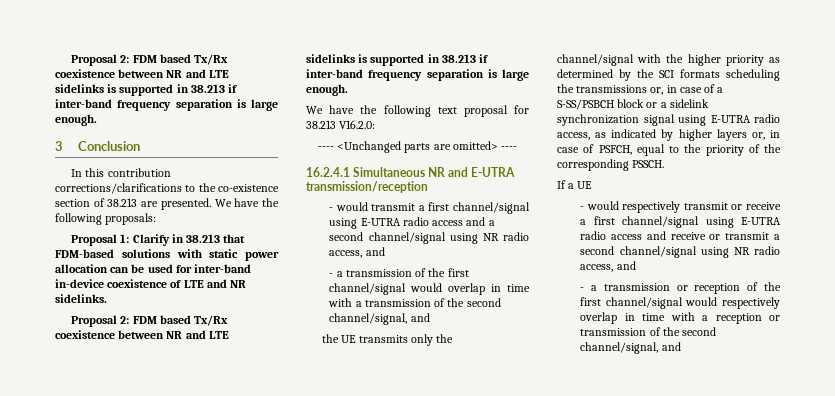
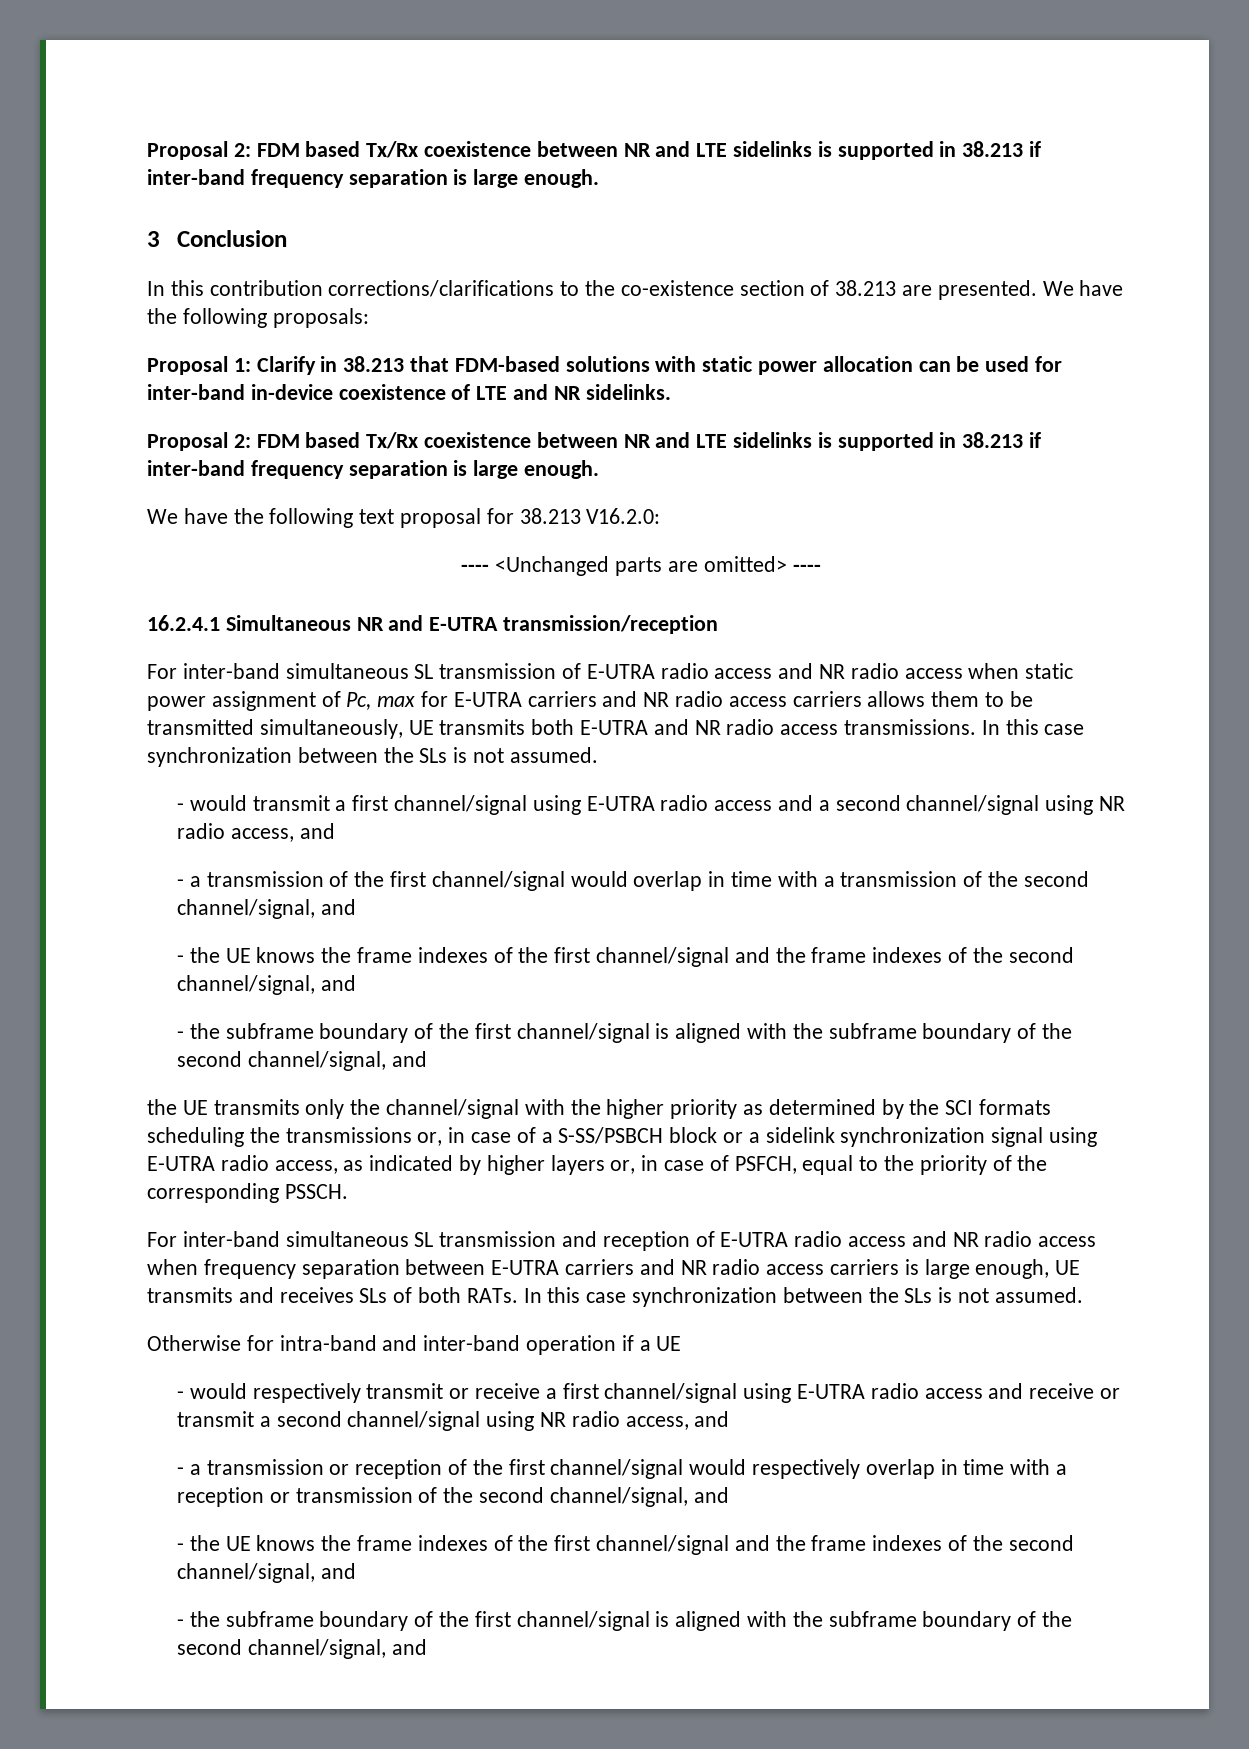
(428, 187) none -> [147,663,1074,679] [147,691,1033,711] [147,719,1085,739] [147,747,598,767] // For inter-band simultaneous SL transmission of E-UTRA radio access and NR radio access when static power assignment of Pc, max for E-UTRA carriers and NR radio access carriers allows them to be transmitted simultaneously, UE transmits both E-UTRA and NR radio access transmissions. In this case synchronization between the SLs is not assumed.
(430, 317) none -> [177,947,1074,967] [177,975,356,995] [177,1023,1073,1043] [177,1051,427,1071] // - the UE knows the frame indexes of the first channel/signal and the frame indexes of the second channel/signal, and // - the subframe boundary of the first channel/signal is aligned with the subframe boundary of the second channel/signal, and
[557,180,566,189] If -> [147,1231,1097,1251] [147,1259,1081,1279] [147,1287,1083,1307] [147,1335,634,1355] For inter-band simultaneous SL transmission and reception of E-UTRA radio access and NR radio access when frequency separation between E-UTRA carriers and NR radio access carriers is large enough, UE transmits and receives SLs of both RATs. In this case synchronization between the SLs is not assumed. // Otherwise for intra-band and inter-band operation if
(681, 346) none -> [177,1535,1074,1555] [177,1563,356,1583] [177,1611,1073,1631] [177,1639,427,1659] // - the UE knows the frame indexes of the first channel/signal and the frame indexes of the second channel/signal, and // - the subframe boundary of the first channel/signal is aligned with the subframe boundary of the second channel/signal, and

